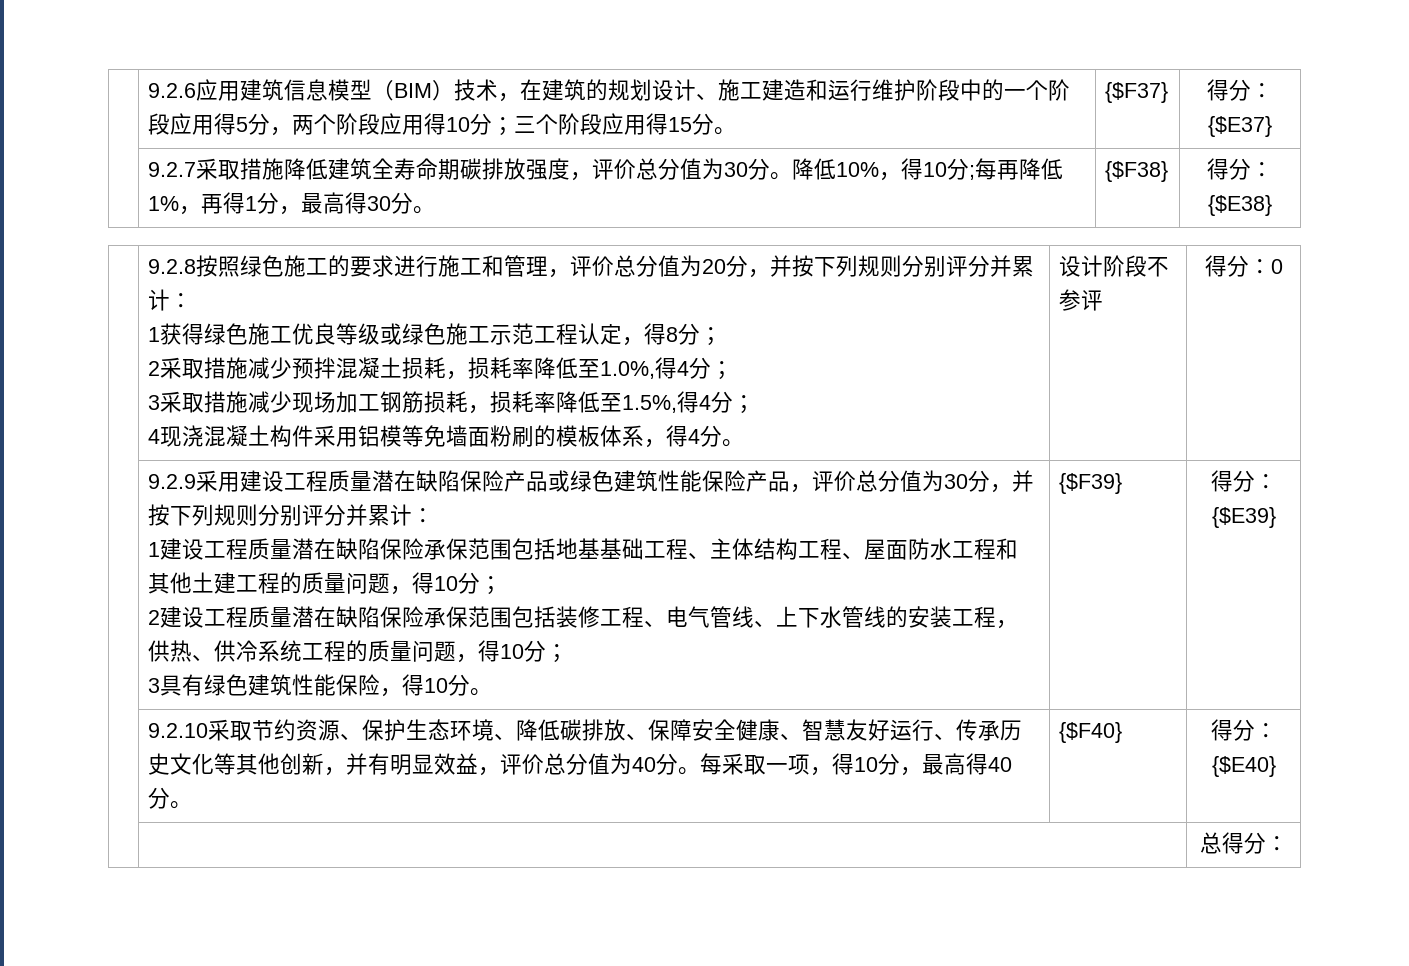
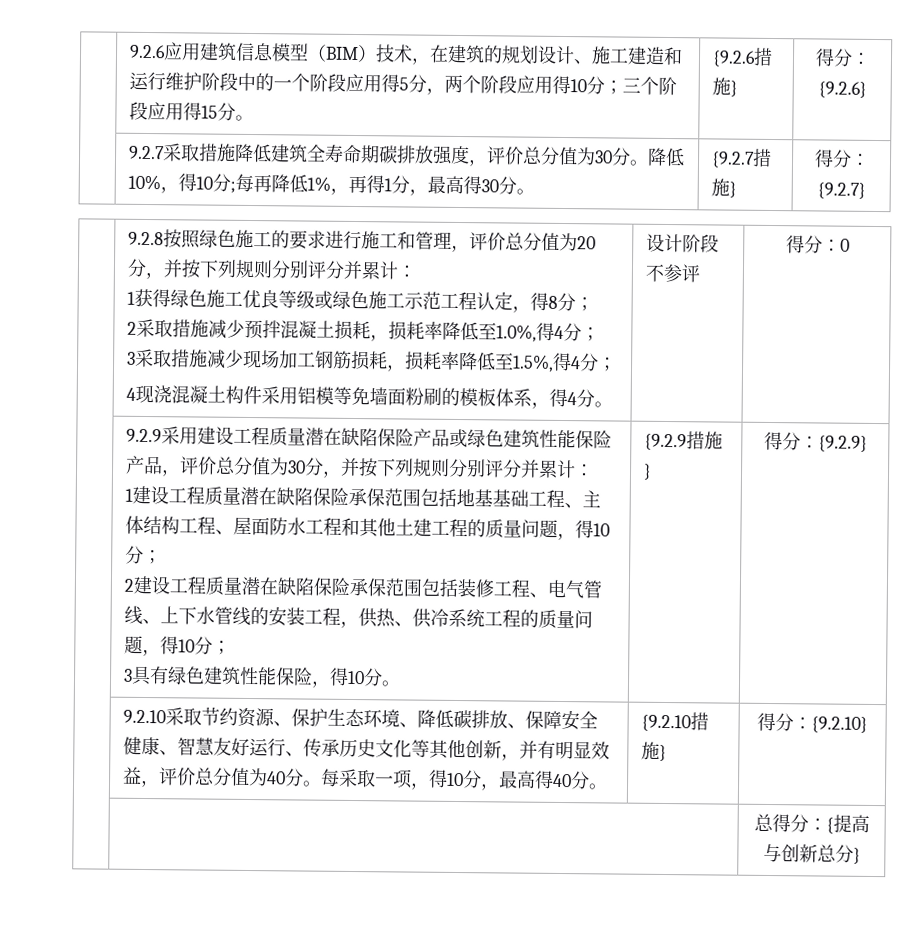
[1105,82,1169,103] [1207,79,1273,101] [1208,116,1272,137] {$F37} | 得分：{$E37} -> [711,47,773,67] [711,77,738,97] [814,48,871,67] [817,81,867,98] {9.2.6措施} | 得分：{9.2.6}
[1105,161,1169,182] [1207,158,1273,180] [1208,195,1272,216] {$F38} | 得分：{$E38} -> [710,148,772,168] [710,178,737,198] [813,149,870,168] [816,182,866,199] {9.2.7措施} | 得分：{9.2.7}
[1059,473,1123,494] [1210,470,1277,492] [1211,507,1276,528] {$F39} | 得分：{$E39} -> [643,431,723,451] [642,463,652,480] [763,431,868,452] {9.2.9措施} | 得分：{9.2.9}
[1059,722,1123,743] [1210,719,1277,741] [1211,756,1276,777] {$F40} | 得分：{$E40} -> [640,712,709,732] [640,741,667,762] [757,712,868,733] {9.2.10措施} | 得分：{9.2.10}
(1288, 843) none -> [825,814,870,834] [762,843,861,864] {提高与创新总分}

